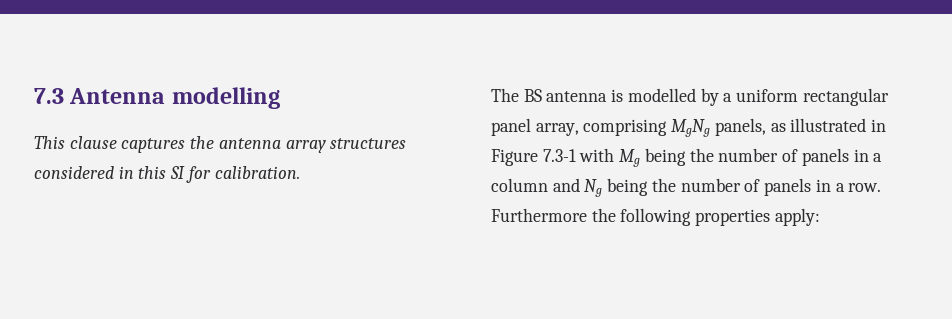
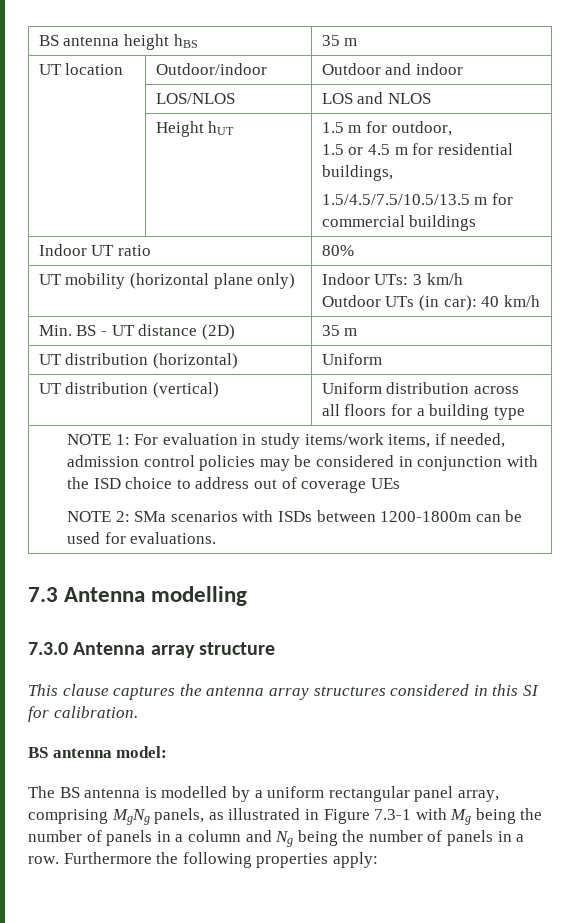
(34, 96) none -> [38,34,198,50] [321,35,358,46] [38,63,124,75] [155,63,267,75] [321,63,463,75] [155,93,235,104] [321,92,431,104] [155,121,235,137] [321,121,452,136] [321,143,513,155] [321,165,393,181] [321,193,513,205] [321,215,477,231] [38,244,151,256] [321,245,354,256] [38,273,296,289] [321,273,463,285] [321,295,540,311] [38,324,235,340] [321,325,358,336] [38,353,238,369] [321,353,382,365] [38,382,219,398] [321,382,519,394] [321,404,525,420] [67,433,506,449] [67,455,538,471] [67,477,400,493] [67,510,523,522] [67,532,217,544] BS antenna height hBS | 35 m // UT location | Outdoor/indoor | Outdoor and indoor // | LOS/NLOS | LOS and NLOS // | Height hUT | 1.5 m for outdoor, // 1.5 or 4.5 m for residential buildings, // 1.5/4.5/7.5/10.5/13.5 m for commercial buildings // Indoor UT ratio | 80% // UT mobility (horizontal plane only) | Indoor UTs: 3 km/h // Outdoor UTs (in car): 40 km/h // Min. BS - UT distance (2D) | 35 m // UT distribution (horizontal) | Uniform // UT distribution (vertical) | Uniform distribution across all floors for a building type // NOTE 1: For evaluation in study items/work items, if needed, admission control policies may be considered in conjunction with the ISD choice to address out of coverage UEs // NOTE 2: SMa scenarios with ISDs between 1200-1800m can be used for evaluations. //
(280, 98) none -> [28,642,275,658] // 7.3.0 Antenna array structure
(300, 172) none -> [28,746,168,758] // BS antenna model:

